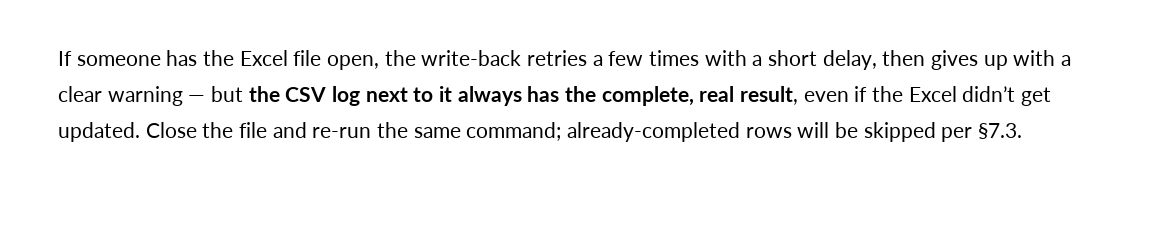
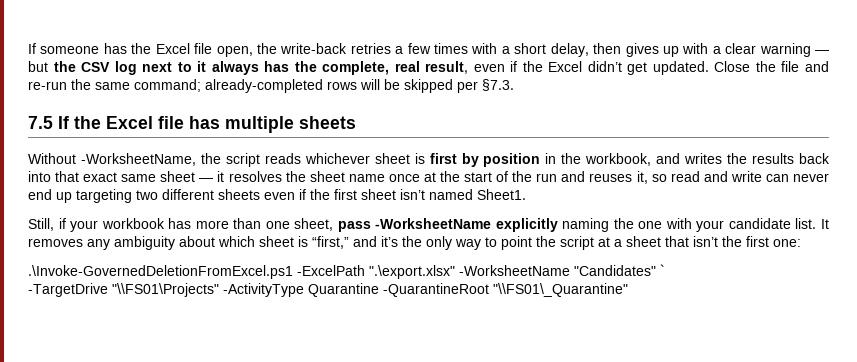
(1023, 131) none -> [28,116,356,133] [28,153,831,167] [28,171,830,184] [28,189,526,203] [28,218,829,232] [28,236,801,250] [28,264,665,279] [28,283,628,297] // 7.5 If the Excel file has multiple sheets // Without -WorksheetName, the script reads whichever sheet is first by position in the workbook, and writes the results back into that exact same sheet — it resolves the sheet name once at the start of the run and reuses it, so read and write can never end up targeting two different sheets even if the first sheet isn’t named Sheet1. // Still, if your workbook has more than one sheet, pass -WorksheetName explicitly naming the one with your candidate list. It removes any ambiguity about which sheet is “first,” and it’s the only way to point the script at a sheet that isn’t the first one: // .\Invoke-GovernedDeletionFromExcel.ps1 -ExcelPath ".\export.xlsx" -WorksheetName "Candidates" ` // -TargetDrive "\\FS01\Projects" -ActivityType Quarantine -QuarantineRoot "\\FS01\_Quarantine"

